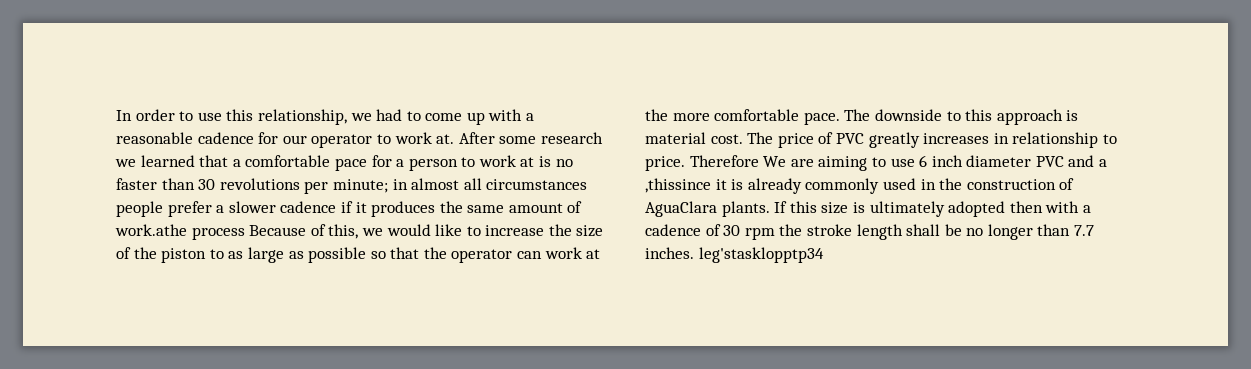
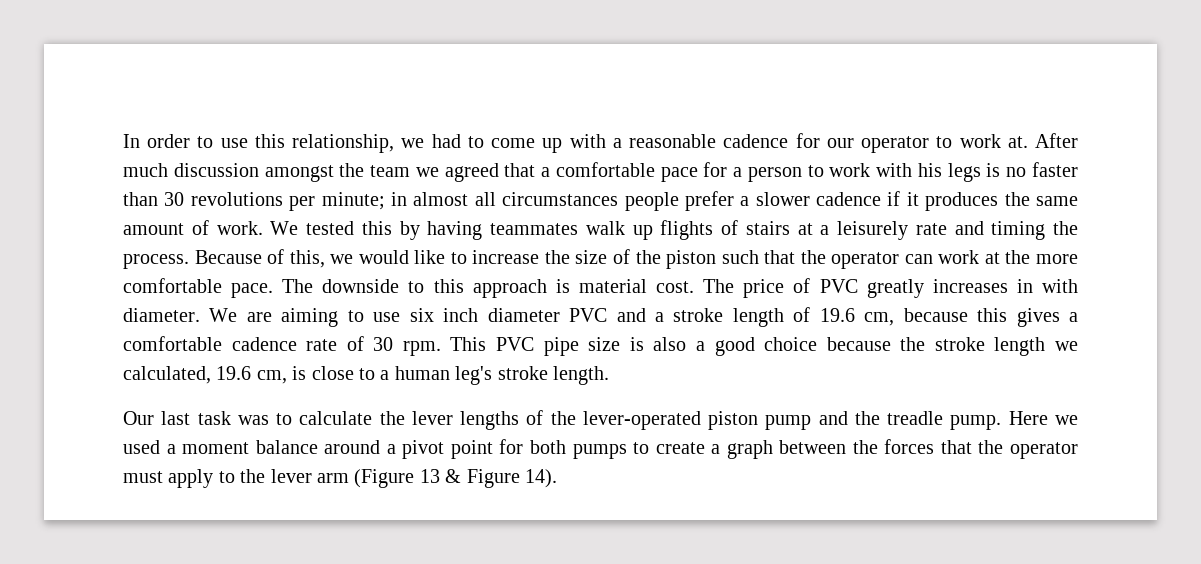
[499,132,603,144] [115,155,195,167] some research we learned -> [123,163,499,182] much discussion amongst the team we agreed
[520,157,535,167] at -> [876,163,981,182] with his legs
[115,224,245,240] work.athe process -> [216,220,1078,240] [123,254,189,269] work. We tested this by having teammates walk up flights of stairs at a leisurely rate and timing the process.
[209,247,386,263] to as large as possible so -> [721,250,759,264] such
[1012,132,1117,148] [645,155,759,171] relationship to price. Therefore -> [1042,279,1078,293] [123,308,200,322] with diameter.
[919,155,928,167] 6 -> [409,308,434,322] six
[645,178,1075,194] [645,201,1091,217] [645,224,1095,240] [645,247,824,263] ,thissince it is already commonly used in the construction of AguaClara plants. If this size is ultimately adopted then with a cadence of 30 rpm the stroke length shall be no longer than 7.7 inches. leg'stasklopptp34 -> [673,307,1079,327] [123,336,1078,356] [123,366,609,385] [123,410,1079,430] [123,439,1078,459] [123,469,557,488] stroke length of 19.6 cm, because this gives a comfortable cadence rate of 30 rpm. This PVC pipe size is also a good choice because the stroke length we calculated, 19.6 cm, is close to a human leg's stroke length. // Our last task was to calculate the lever lengths of the lever-operated piston pump and the treadle pump. Here we used a moment balance around a pivot point for both pumps to create a graph between the forces that the operator must apply to the lever arm (Figure 13 & Figure 14).

